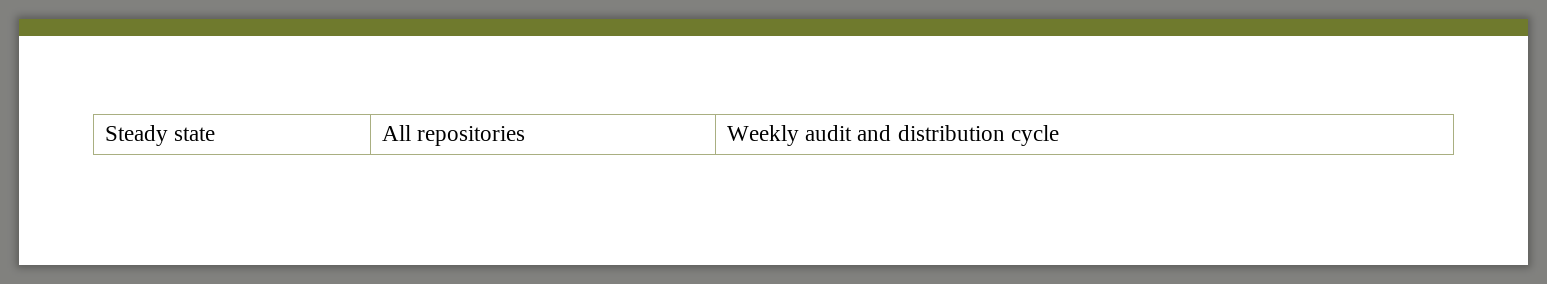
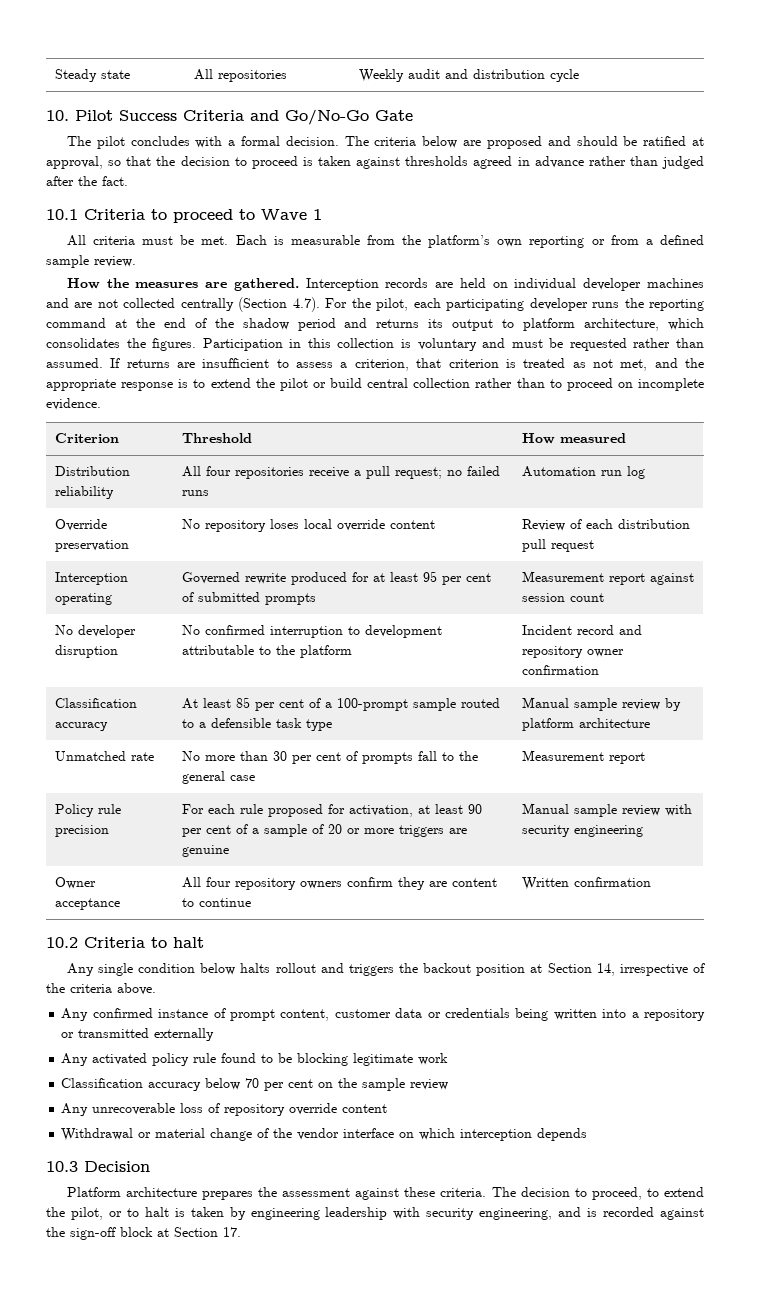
(1059, 135) none -> [46,109,413,125] [66,136,704,149] [46,156,704,169] [46,176,128,186] [46,209,322,223] [66,235,704,248] [46,255,136,268] [66,278,704,291] [46,297,704,312] [46,318,704,331] [46,338,704,351] [46,358,705,371] [46,378,704,391] [46,398,101,410] [55,433,120,443] [182,433,253,443] [522,433,627,444] [55,466,131,476] [55,486,115,499] [182,466,501,479] [182,490,210,496] [522,466,646,479] [55,519,108,531] [55,540,130,552] [182,519,436,532] [522,519,691,531] [522,539,595,552] [55,572,129,585] [55,593,113,605] [182,571,492,585] [182,592,317,605] [522,571,695,585] [522,593,605,602] [55,625,137,638] [55,645,119,658] [182,625,443,638] [182,645,353,658] [522,625,643,635] [522,646,625,658] [522,665,600,675] [55,698,138,708] [55,722,109,731] [182,697,501,711] [182,718,333,731] [522,697,682,711] [522,718,651,731] [55,751,155,761] [182,751,479,764] [182,771,256,784] [522,750,646,764] [55,804,122,817] [55,825,110,837] [182,804,483,817] [182,824,468,837] [182,845,230,857] [522,803,693,817] [522,825,644,837] [55,877,97,889] [55,898,121,910] [182,877,498,890] [182,898,252,907] [522,877,652,890] [46,937,204,948] [66,963,705,976] [46,983,156,995] [61,1008,705,1021] [61,1028,215,1041] [61,1053,449,1066] [61,1078,449,1091] [61,1103,388,1116] [61,1128,588,1141] [46,1161,150,1172] [66,1187,705,1200] [46,1207,704,1220] [46,1227,241,1240] // 10. Pilot Success Criteria and Go/No-Go Gate // The pilot concludes with a formal decision. The criteria below are proposed and should be ratified at approval, so that the decision to proceed is taken against thresholds agreed in advance rather than judged after the fact. // 10.1 Criteria to proceed to Wave 1 // All criteria must be met. Each is measurable from the platform’s own reporting or from a defined sample review. // How the measures are gathered. Interception records are held on individual developer machines and are not collected centrally (Section 4.7). For the pilot, each participating developer runs the reporting command at the end of the shadow period and returns its output to platform architecture, which consolidates the figures. Participation in this collection is voluntary and must be requested rather than assumed. If returns are insufficient to assess a criterion, that criterion is treated as not met, and the appropriate response is to extend the pilot or build central collection rather than to proceed on incomplete evidence. // Criterion | Threshold | How measured // Distribution reliability | All four repositories receive a pull request; no failed runs | Automation run log // Override preservation | No repository loses local override content | Review of each distribution pull request // Interception operating | Governed rewrite produced for at least 95 per cent of submitted prompts | Measurement report against session count // No developer disruption | No confirmed interruption to development attributable to the platform | Incident record and repository owner confirmation // Classification accuracy | At least 85 per cent of a 100-prompt sample routed to a defensible task type | Manual sample review by platform architecture // Unmatched rate | No more than 30 per cent of prompts fall to the general case | Measurement report // Policy rule precision | For each rule proposed for activation, at least 90 per cent of a sample of 20 or more triggers are genuine | Manual sample review with security engineering // Owner acceptance | All four repository owners confirm they are content to continue | Written confirmation // 10.2 Criteria to halt // Any single condition below halts rollout and triggers the backout position at Section 14, irrespective of the criteria above. // Any confirmed instance of prompt content, customer data or credentials being written into a repository or transmitted externally // Any activated policy rule found to be blocking legitimate work // Classification accuracy below 70 per cent on the sample review // Any unrecoverable loss of repository override content // Withdrawal or material change of the vendor interface on which interception depends // 10.3 Decision // Platform architecture prepares the assessment against these criteria. The decision to proceed, to extend the pilot, or to halt is taken by engineering leadership with security engineering, and is recorded against the sign-off block at Section 17.

